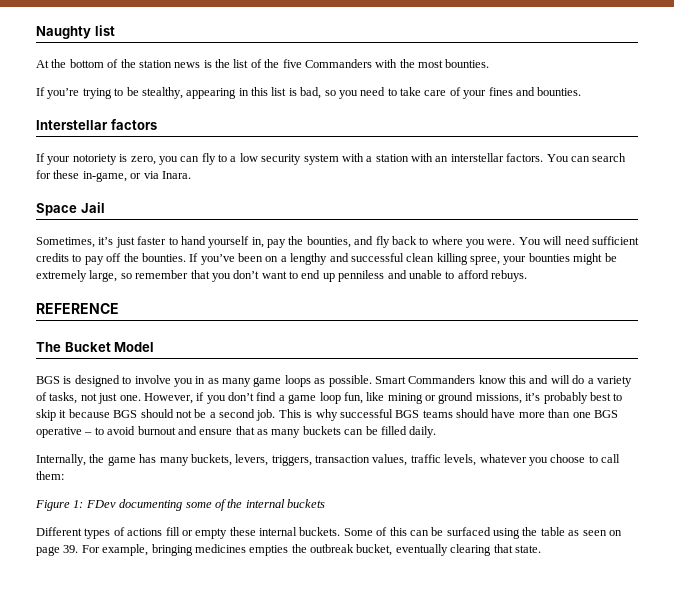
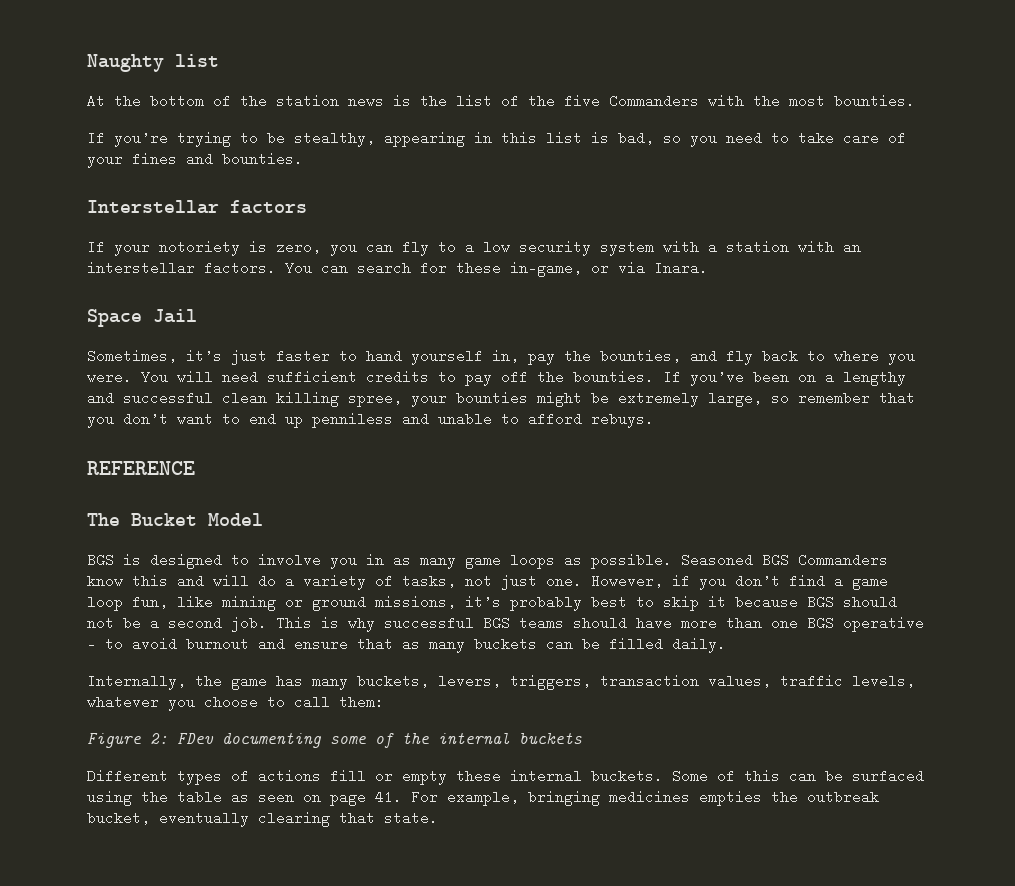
[374,376,406,384] Smart -> [681,553,789,567] Seasoned BGS
[73,500,84,508] 1: -> [150,733,168,744] 2:
[63,545,79,553] 39. -> [375,790,402,804] 41.

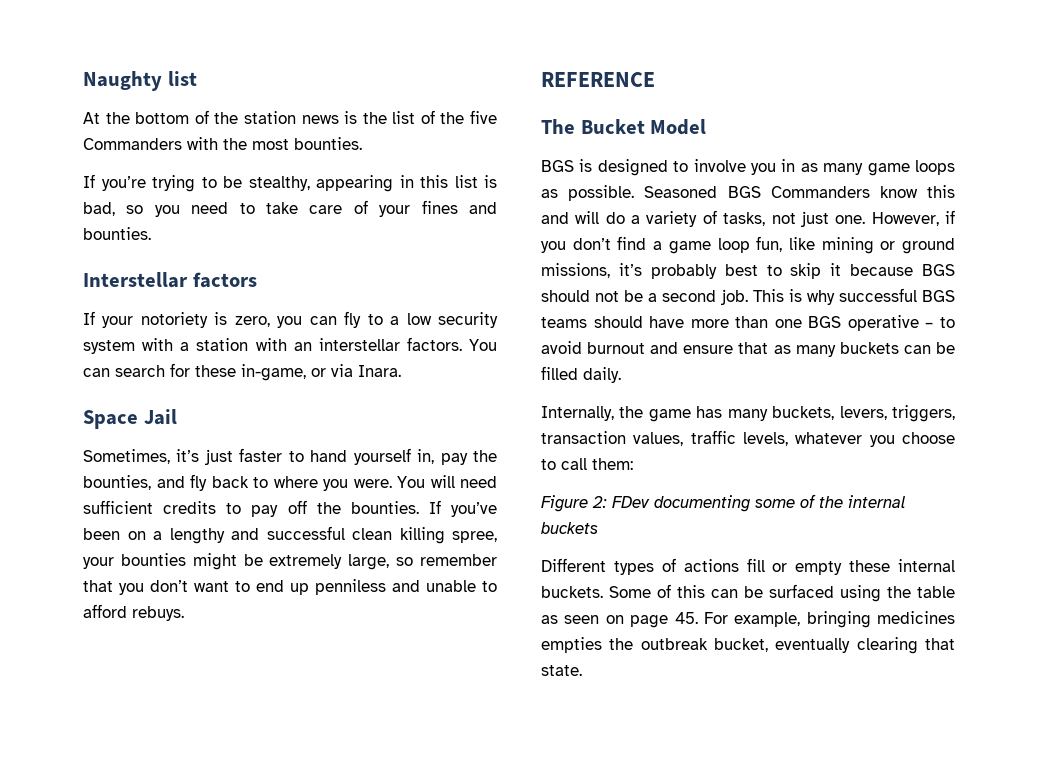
[375,790,402,804] 41. -> [674,612,698,624] 45.

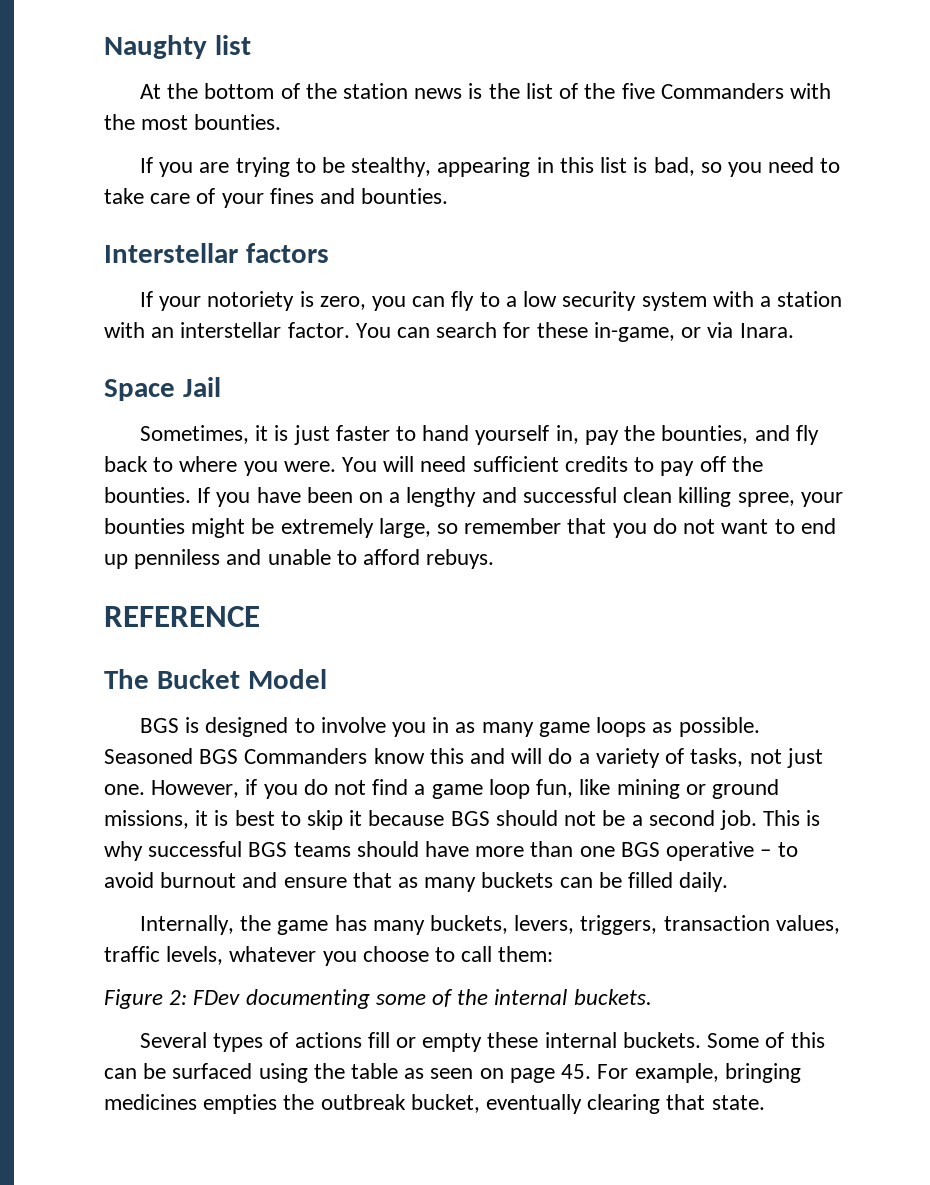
[101,176,146,191] you’re -> [159,162,230,177] you are
[406,337,462,351] factors. -> [287,322,350,338] factor.
[176,449,200,462] it’s -> [255,425,289,441] it is
[451,502,497,517] you’ve -> [216,487,301,507] you have
[150,580,188,592] don’t -> [652,518,716,534] do not
[572,238,611,250] don’t -> [303,779,367,795] do not
[618,263,717,279] it’s probably -> [195,810,229,826] it is
[541,522,598,534] [541,558,606,572] buckets // Different -> [573,989,652,1005] [139,1032,207,1048] buckets. // Several

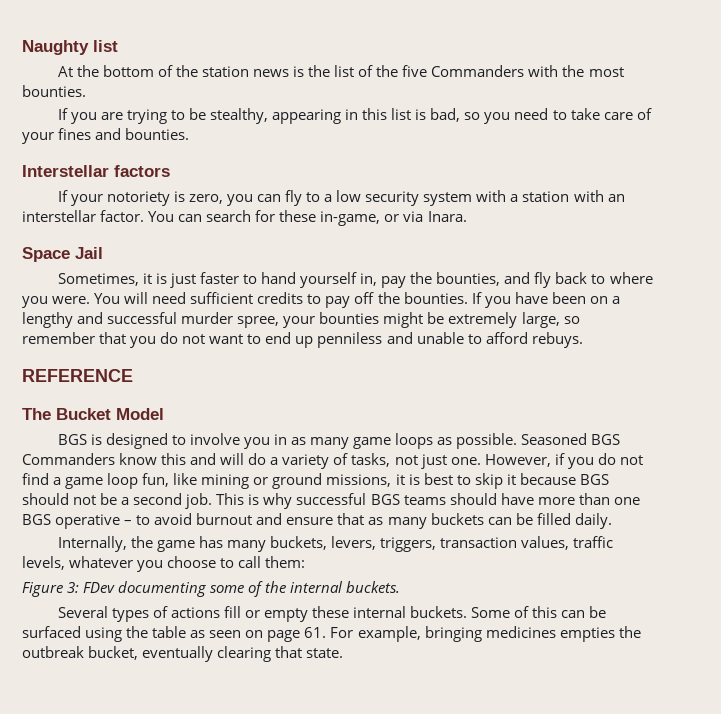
[623,487,732,507] clean killing -> [181,312,234,324] murder
[169,990,188,1005] 2: -> [67,582,80,593] 3:
[561,1064,592,1079] 45. -> [304,627,327,638] 61.

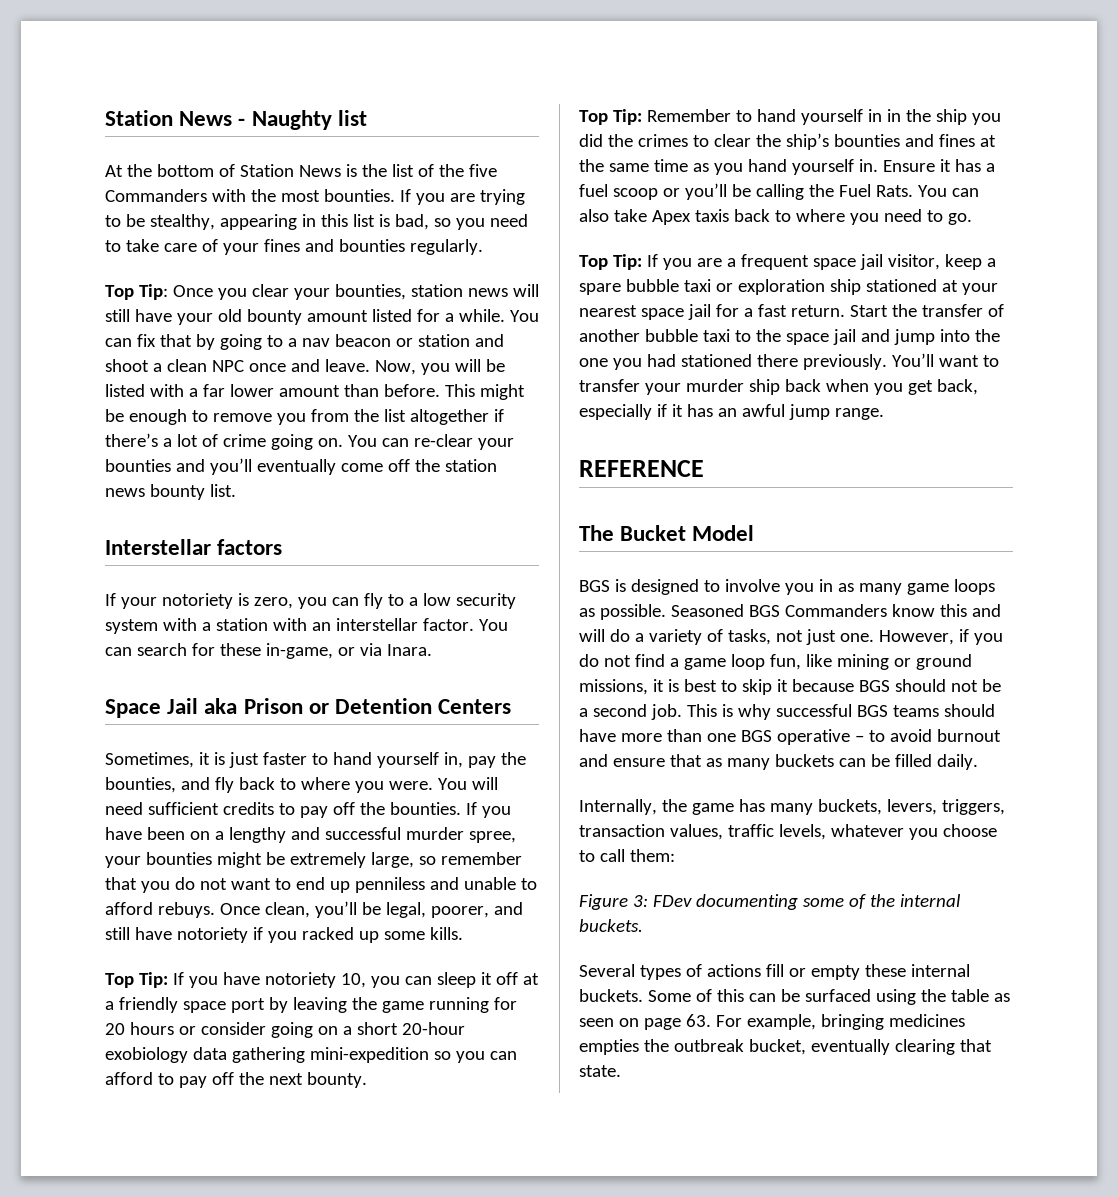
(22, 47) none -> [105,110,246,126] Station News -
[175,65,290,77] the station news -> [239,164,341,177] Station News
(86, 91) // -> (395, 195) none
[125,128,190,140] bounties. -> [338,239,483,255] [105,284,539,300] [105,309,539,325] [105,334,504,350] [105,359,505,375] [105,384,525,400] [105,409,504,425] [105,433,514,450] [105,458,497,475] [105,484,236,500] bounties regularly. // Top Tip: Once you clear your bounties, station news will still have your old bounty amount listed for a while. You can fix that by going to a nav beacon or station and shoot a clean NPC once and leave. Now, you will be listed with a far lower amount than before. This might be enough to remove you from the list altogether if there’s a lot of crime going on. You can re-clear your bounties and you’ll eventually come off the station news bounty list.
(103, 253) none -> [204,698,512,714] aka Prison or Detention Centers
(583, 340) none -> [219,901,523,918] [105,927,463,943] [105,972,539,988] [105,997,517,1013] [105,1022,465,1038] [105,1047,517,1063] [105,1072,367,1088] [579,109,1001,125] [579,133,996,150] [579,159,995,175] [579,183,979,200] [579,209,972,225] [579,254,996,270] [579,279,998,295] [579,304,1004,320] [579,329,1000,345] [579,353,999,370] [579,379,978,395] [579,404,884,420] Once clean, you’ll be legal, poorer, and still have notoriety if you racked up some kills. // Top Tip: If you have notoriety 10, you can sleep it off at a friendly space port by leaving the game running for 20 hours or consider going on a short 20-hour exobiology data gathering mini-expedition so you can afford to pay off the next bounty. // Top Tip: Remember to hand yourself in in the ship you did the crimes to clear the ship’s bounties and fines at the same time as you hand yourself in. Ensure it has a fuel scoop or you’ll be calling the Fuel Rats. You can also take Apex taxis back to where you need to go. // Top Tip: If you are a frequent space jail visitor, keep a spare bubble taxi or exploration ship stationed at your nearest space jail for a fast return. Start the transfer of another bubble taxi to the space jail and jump into the one you had stationed there previously. You’ll want to transfer your murder ship back when you get back, especially if it has an awful jump range.
[304,627,327,638] 61. -> [685,1014,711,1027] 63.

